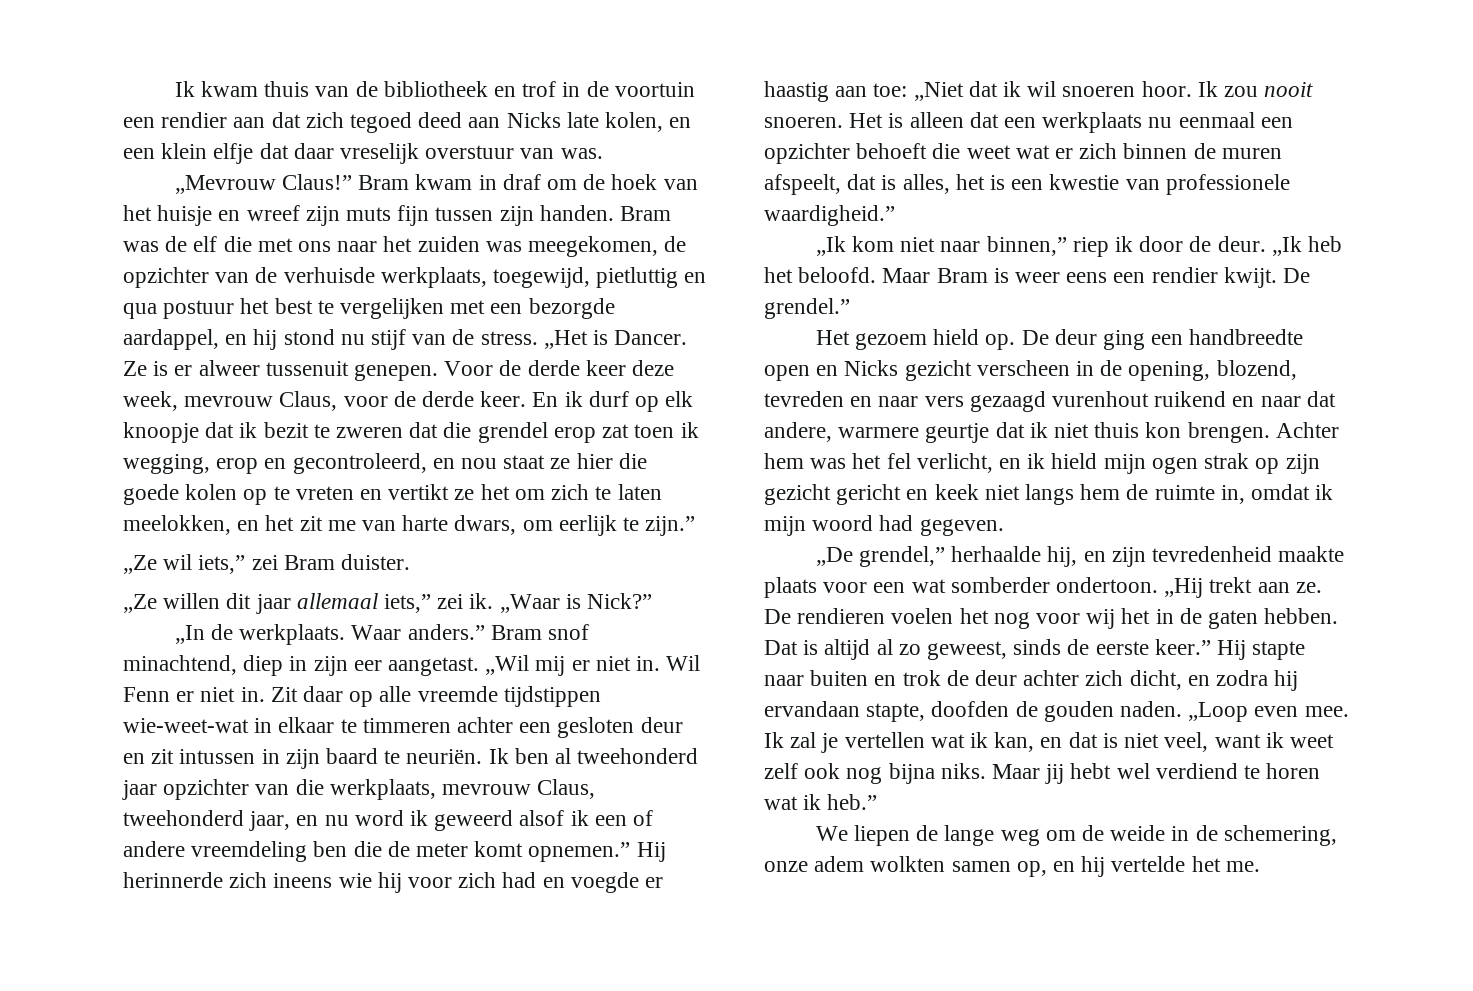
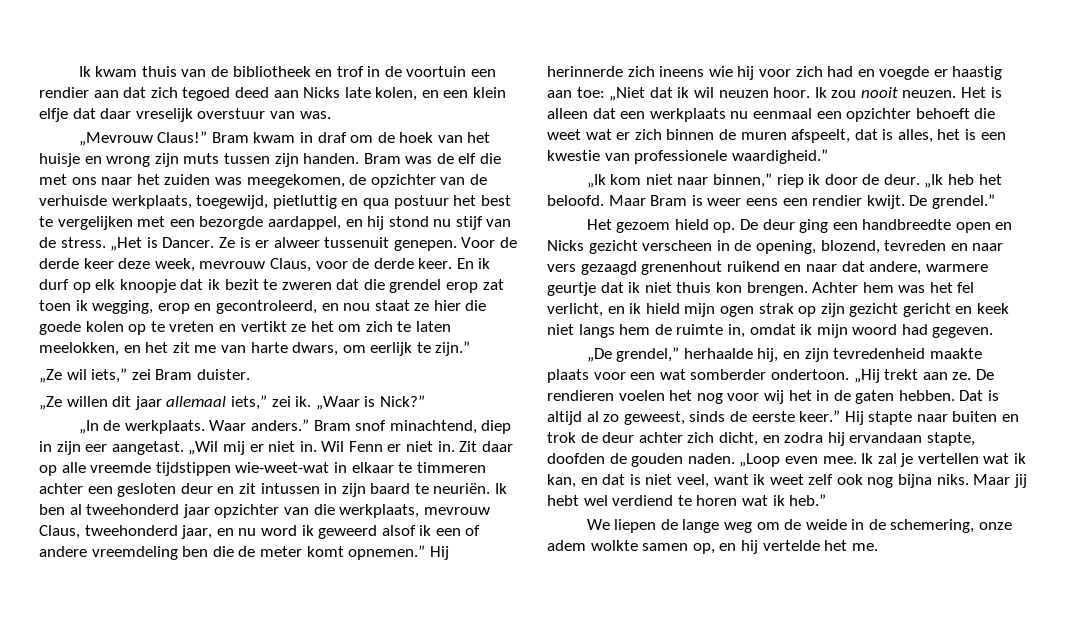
[246,205,300,221] wreef -> [106,156,151,167] wrong
[397,205,430,226] fijn -> (220, 158) none
[1062,86,1136,97] snoeren -> [718,90,769,98] neuzen
[764,117,843,128] snoeren. -> [902,90,957,98] neuzen.
[1052,391,1150,407] vurenhout -> [641,261,723,275] grenenhout
[870,856,946,872] wolkten -> [590,540,638,551] wolkte

